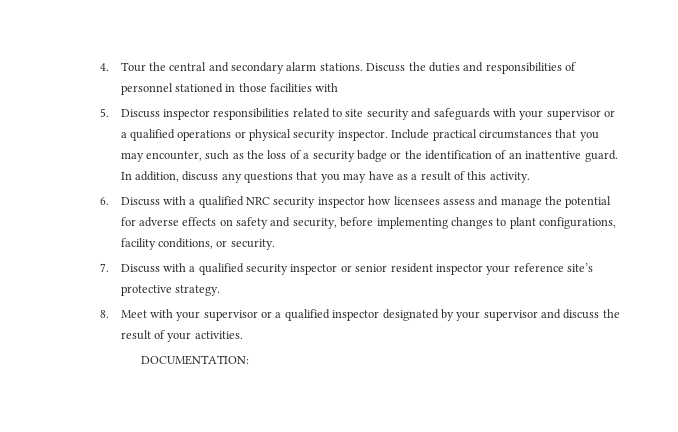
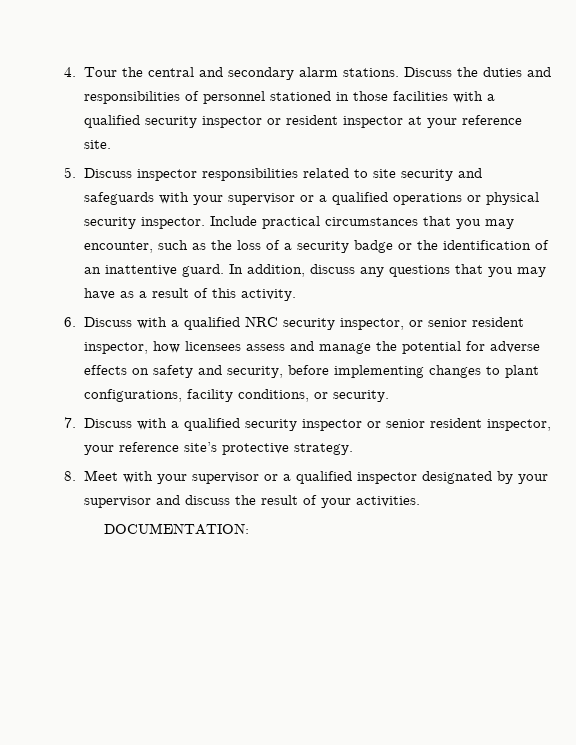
(339, 87) none -> [487,94,496,101] [84,115,523,128] [84,140,112,149] a qualified security inspector or resident inspector at your reference site.
[317,197,365,208] inspector -> [340,317,525,330] [84,342,149,354] inspector, or senior resident inspector,
[435,264,483,275] inspector -> [487,419,552,431] inspector,

